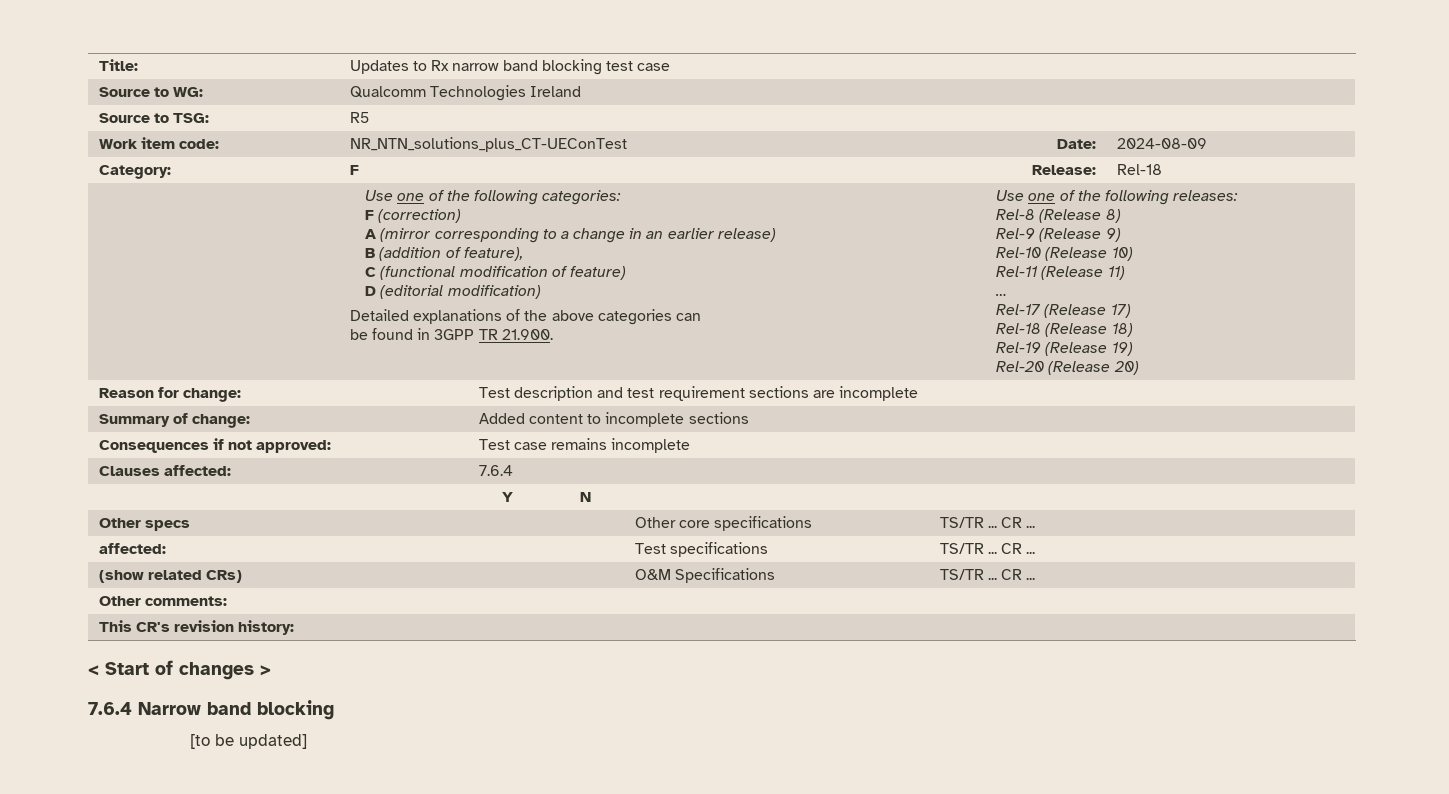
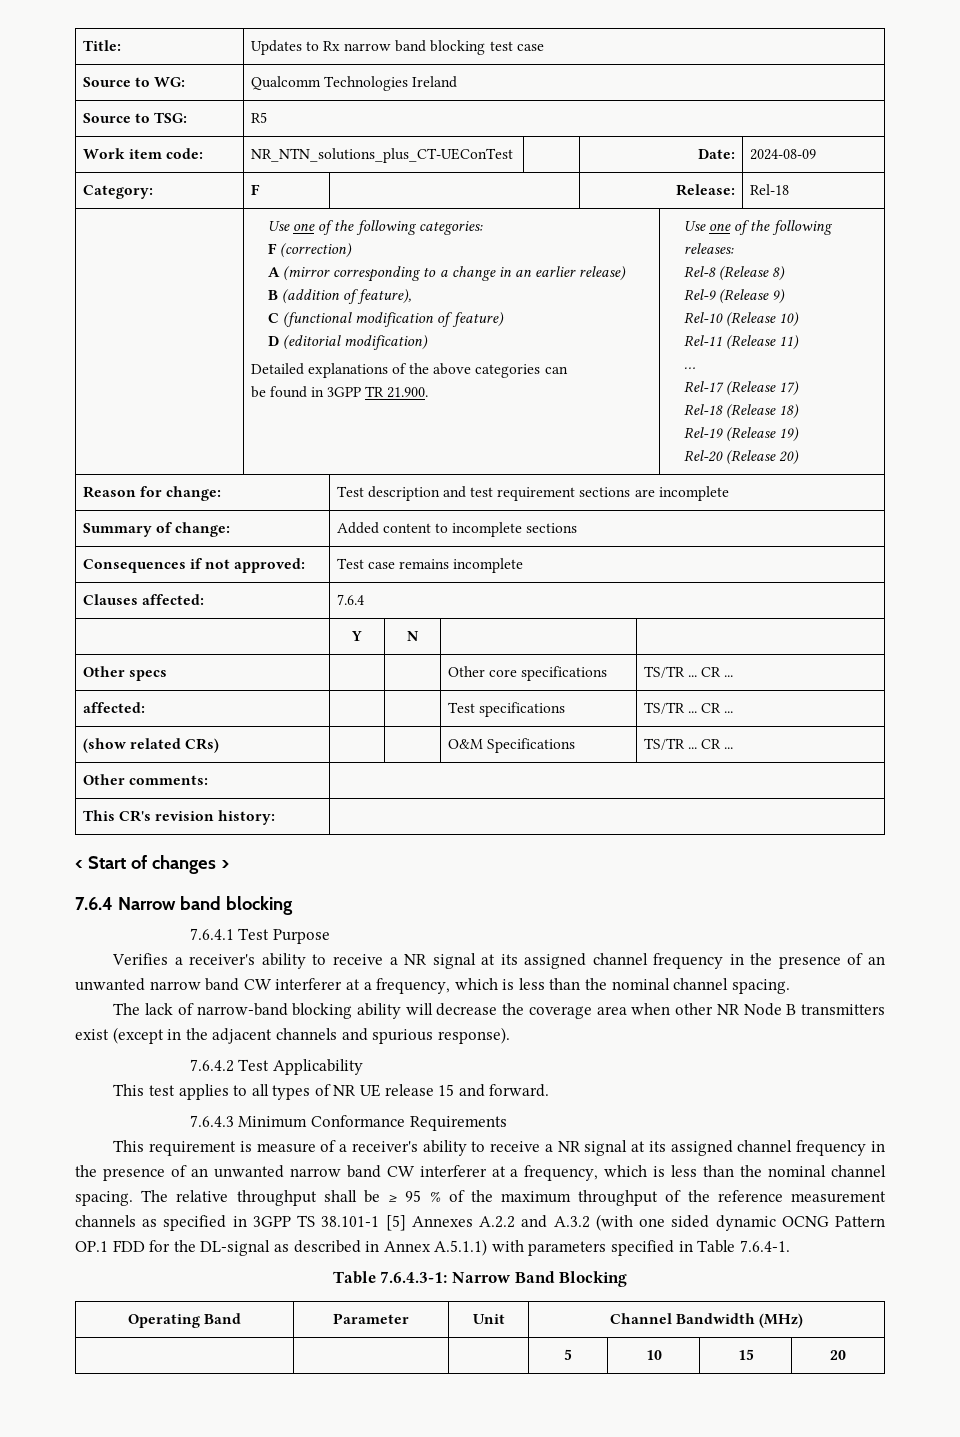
[189,734,307,749] [to be updated] -> [189,928,330,944] [112,953,886,969] [75,978,790,994] [113,1003,885,1019] [75,1027,510,1044] [189,1059,363,1075] [113,1084,550,1100] [189,1115,507,1131] [113,1140,885,1156] [75,1165,887,1181] [75,1190,886,1206] [75,1214,886,1231] [75,1239,790,1256] [332,1271,628,1287] [127,1313,242,1328] [333,1313,409,1324] [472,1314,505,1324] [609,1313,804,1328] [564,1349,572,1360] [645,1350,662,1360] [737,1349,754,1360] [830,1350,846,1360] 7.6.4.1 Test Purpose // Verifies a receiver's ability to receive a NR signal at its assigned channel frequency in the presence of an unwanted narrow band CW interferer at a frequency, which is less than the nominal channel spacing. // The lack of narrow-band blocking ability will decrease the coverage area when other NR Node B transmitters exist (except in the adjacent channels and spurious response). // 7.6.4.2 Test Applicability // This test applies to all types of NR UE release 15 and forward. // 7.6.4.3 Minimum Conformance Requirements // This requirement is measure of a receiver's ability to receive a NR signal at its assigned channel frequency in the presence of an unwanted narrow band CW interferer at a frequency, which is less than the nominal channel spacing. The relative throughput shall be ≥ 95 % of the maximum throughput of the reference measurement channels as specified in 3GPP TS 38.101-1 [5] Annexes A.2.2 and A.3.2 (with one sided dynamic OCNG Pattern OP.1 FDD for the DL-signal as described in Annex A.5.1.1) with parameters specified in Table 7.6.4-1. // Table 7.6.4.3-1: Narrow Band Blocking // Operating Band | Parameter | Unit | Channel Bandwidth (MHz) // | | | 5 | 10 | 15 | 20

